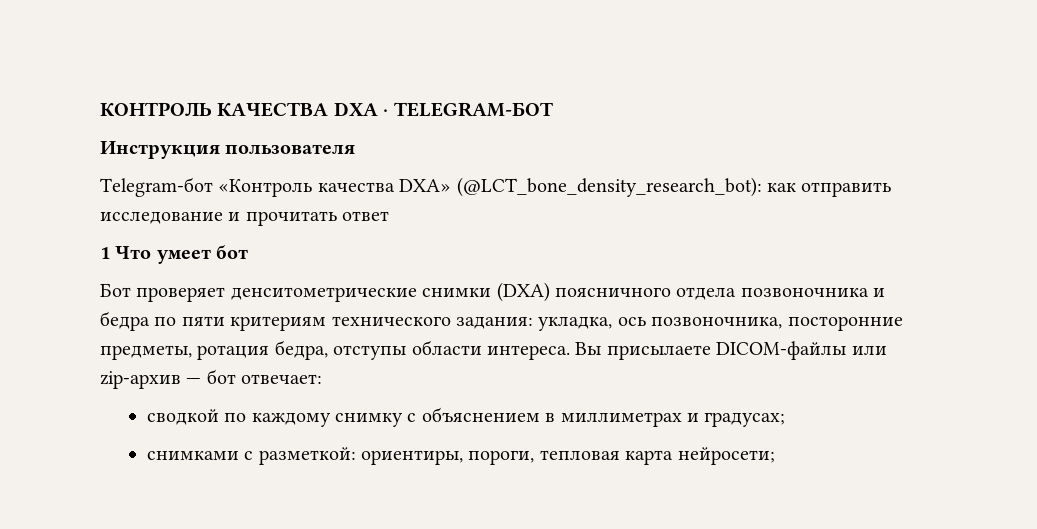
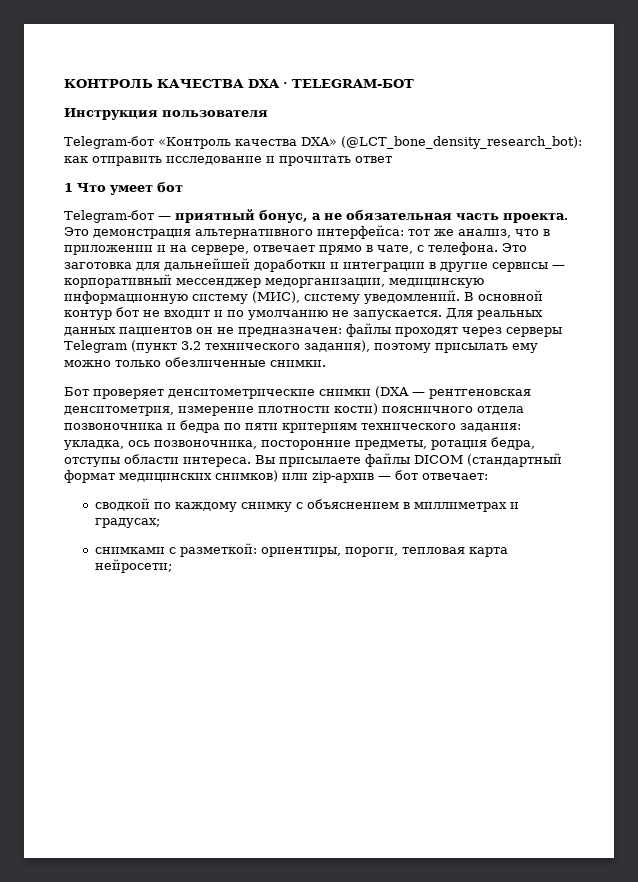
[100,282,550,302] Бот проверяет денситометрические снимки (DXA) -> [64,209,568,223] [64,225,550,239] [64,242,527,255] [64,258,565,272] [64,274,484,288] [64,290,543,304] [64,307,543,320] [64,323,562,337] [64,340,538,353] [64,357,326,367] [64,386,531,399] [64,403,378,416] Telegram-бот — приятный бонус, а не обязательная часть проекта. Это демонстрация альтернативного интерфейса: тот же анализ, что в приложении и на сервере, отвечает прямо в чате, с телефона. Это заготовка для дальнейшей доработки и интеграции в другие сервисы — корпоративный мессенджер медорганизации, медицинскую информационную систему (МИС), систему уведомлений. В основной контур бот не входит и по умолчанию не запускается. Для реальных данных пациентов он не предназначен: файлы проходят через серверы Telegram (пункт 3.2 технического задания), поэтому присылать ему можно только обезличенные снимки. // Бот проверяет денситометрические снимки (DXA — рентгеновская денситометрия, измерение плотности кости)
[716,341,847,360] DICOM-файлы -> [365,453,562,467] [64,470,278,483] файлы DICOM (стандартный формат медицинских снимков)

